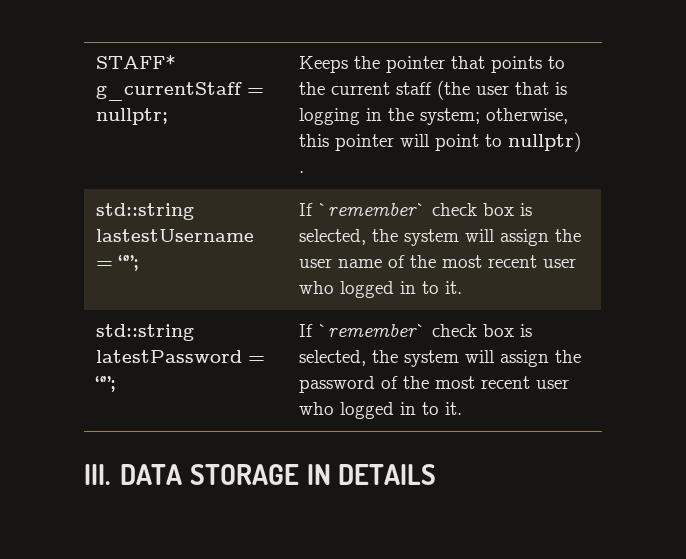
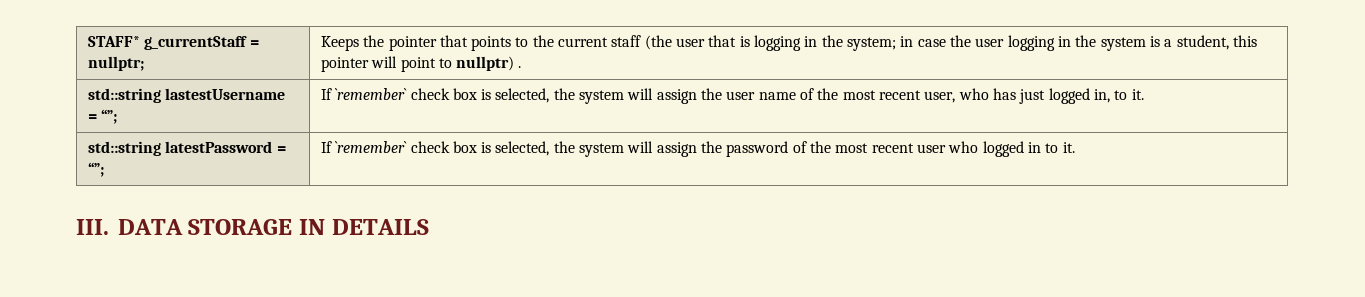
[486,108,569,124] otherwise, -> [900,35,1229,51] in case the user logging in the system is a student,
[543,258,577,268] [299,281,417,298] user who logged in -> [924,88,1110,104] user, who has just logged in,

